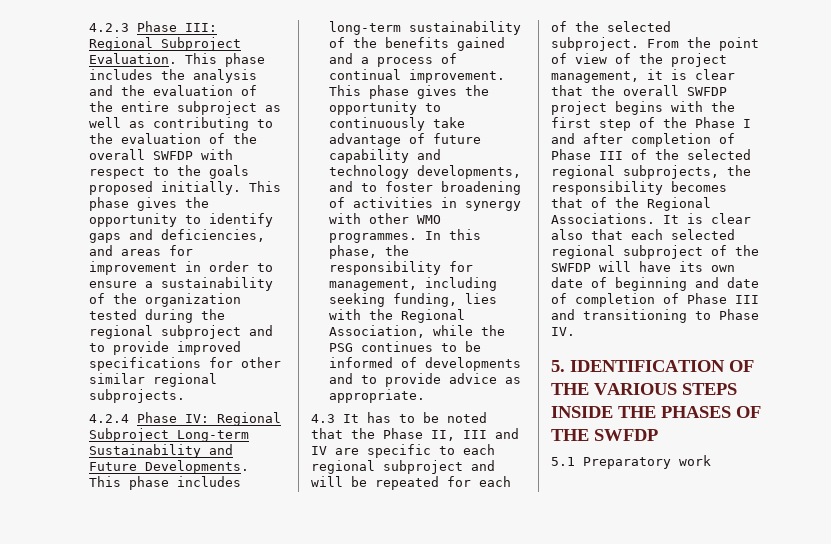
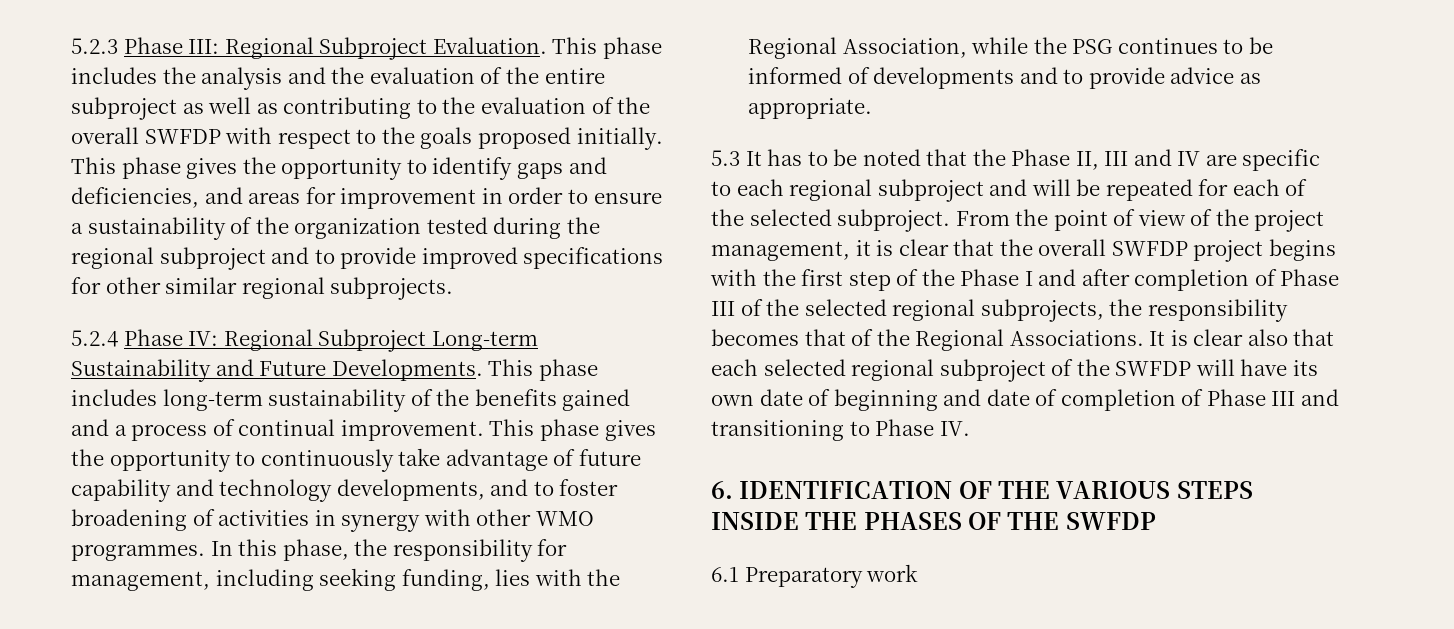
[88,23,129,32] 4.2.3 -> [71,38,119,54] 5.2.3
[88,414,129,423] 4.2.4 -> [71,330,119,347] 5.2.4
[311,414,335,423] 4.3 -> [711,150,740,166] 5.3
[551,360,565,372] 5. -> [711,481,733,499] 6.
[551,457,575,466] 5.1 -> [711,567,739,582] 6.1

